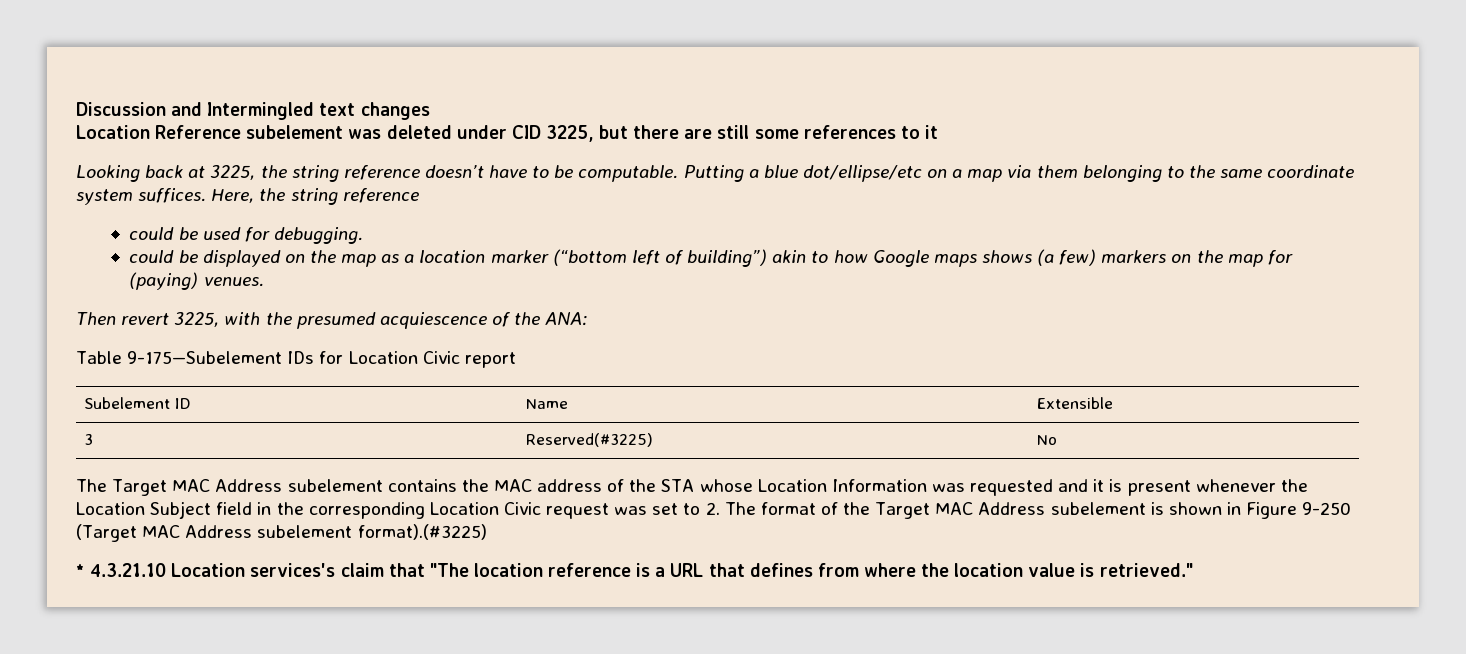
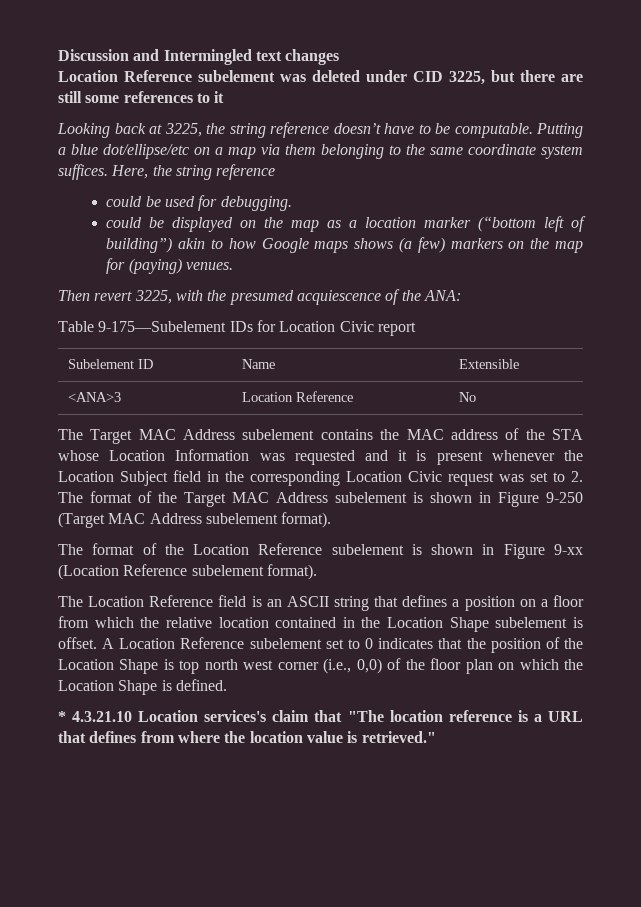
[83,434,93,445] [525,433,653,447] 3 | Reserved(#3225) -> [68,392,122,402] [242,391,354,402] <ANA>3 | Location Reference
[357,524,487,540] format).(#3225) -> [281,512,332,528] [58,543,583,559] [58,564,317,580] [58,595,585,611] [58,616,583,632] [58,637,583,653] [58,658,583,674] [58,679,227,695] format). // The format of the Location Reference subelement is shown in Figure 9-xx (Location Reference subelement format). // The Location Reference field is an ASCII string that defines a position on a floor from which the relative location contained in the Location Shape subelement is offset. A Location Reference subelement set to 0 indicates that the position of the Location Shape is top north west corner (i.e., 0,0) of the floor plan on which the Location Shape is defined.

